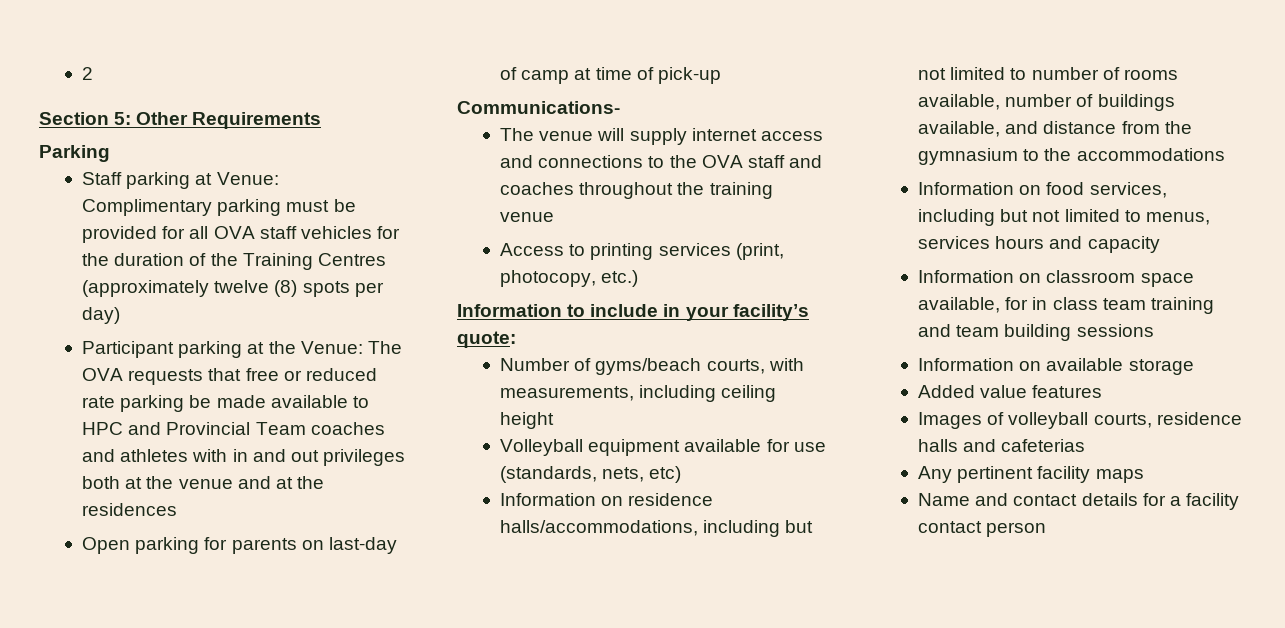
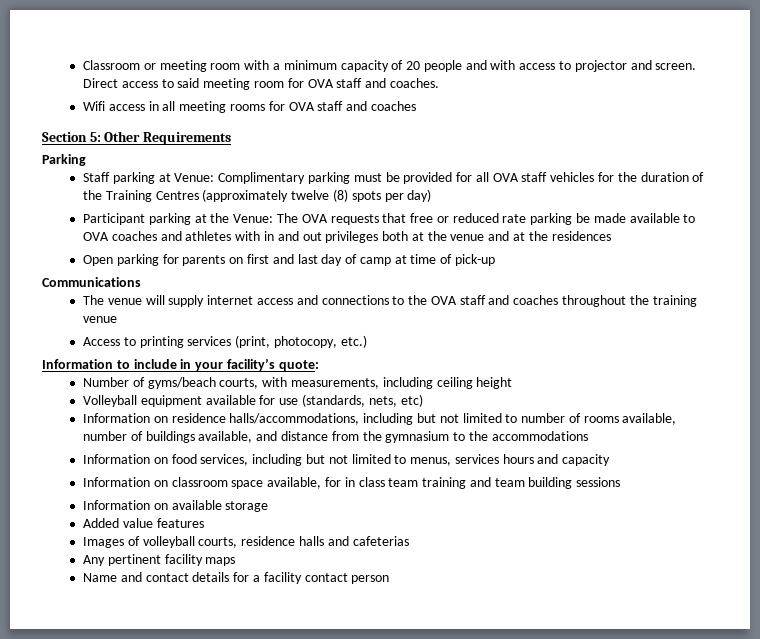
[82,67,94,80] 2 -> [83,60,697,72] [83,78,439,90] [83,101,416,113] Classroom or meeting room with a minimum capacity of 20 people and with access to projector and screen. Direct access to said meeting room for OVA staff and coaches. // Wifi access in all meeting rooms for OVA staff and coaches
[82,422,306,435] HPC and Provincial Team -> [83,232,110,241] OVA
[328,537,397,554] last-day -> [246,254,343,266] first and last day
[457,101,620,114] Communications- -> [42,277,141,287] Communications

